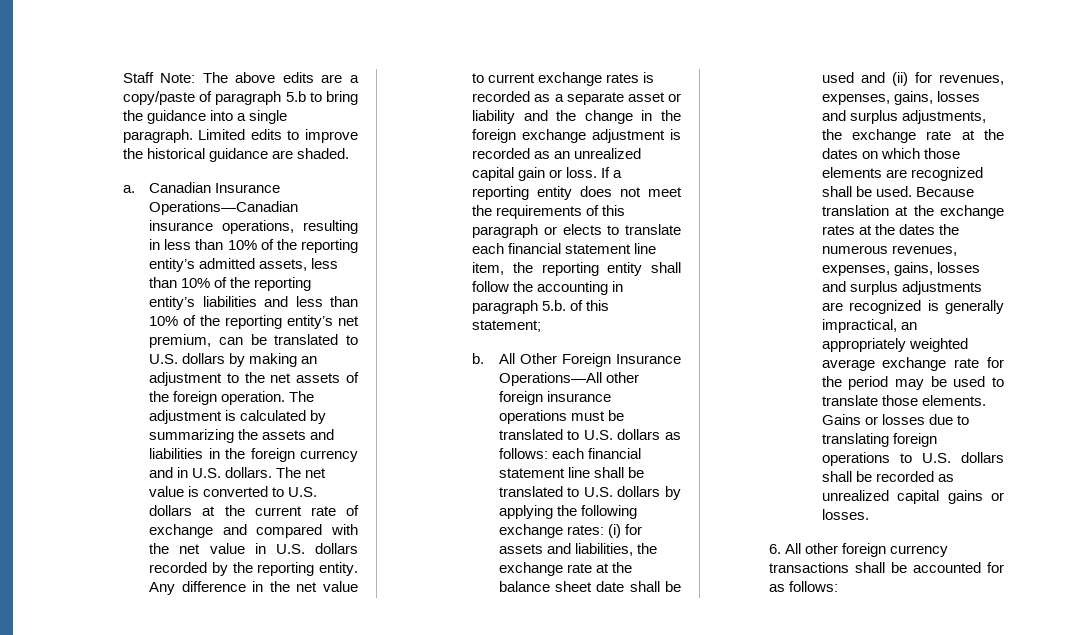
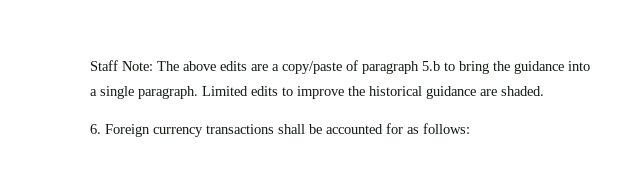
[122,182,281,193] [149,201,299,215] [149,220,358,234] [149,239,359,253] [149,258,339,272] [149,277,312,291] [149,296,358,310] [149,315,359,329] [149,334,358,348] [149,353,318,367] [149,372,359,386] [149,391,315,405] [149,410,327,424] [149,429,335,443] [149,448,359,462] [149,467,327,478] [149,486,318,497] [149,505,359,516] [149,524,358,538] [149,543,358,554] [149,562,359,576] [149,581,358,595] [472,72,655,86] [472,91,681,105] [472,110,681,124] [472,129,681,143] [472,148,642,159] [472,167,623,181] [472,186,682,200] [472,205,626,219] [472,224,681,238] [472,243,657,254] [472,262,681,276] [472,281,624,295] [472,300,610,314] [472,320,542,332] [472,353,681,367] [498,372,639,386] [498,391,611,405] [498,410,624,424] [498,429,681,440] [498,448,641,459] [498,467,644,478] [498,486,681,500] [498,505,637,519] [498,524,642,538] [498,543,657,556] [498,562,632,576] [498,581,681,592] [821,72,1004,86] [821,91,980,105] [821,110,986,124] [821,129,1004,143] [821,148,960,159] [821,167,983,181] [821,186,974,197] [821,205,1004,219] [821,224,959,235] [821,245,957,256] [821,262,980,276] [821,281,982,295] [821,300,1004,314] [821,319,917,333] [821,338,968,352] [821,357,1004,371] [821,376,1004,390] [821,395,986,406] [821,414,969,425] [821,433,937,447] [821,452,1004,466] [821,471,954,482] [821,490,1004,504] [821,509,869,520] [768,543,886,557] a. Canadian Insurance Operations—Canadian insurance operations, resulting in less than 10% of the reporting entity’s admitted assets, less than 10% of the reporting entity’s liabilities and less than 10% of the reporting entity’s net premium, can be translated to U.S. dollars by making an adjustment to the net assets of the foreign operation. The adjustment is calculated by summarizing the assets and liabilities in the foreign currency and in U.S. dollars. The net value is converted to U.S. dollars at the current rate of exchange and compared with the net value in U.S. dollars recorded by the reporting entity. Any difference in the net value to current exchange rates is recorded as a separate asset or liability and the change in the foreign exchange adjustment is recorded as an unrealized capital gain or loss. If a reporting entity does not meet the requirements of this paragraph or elects to translate each financial statement line item, the reporting entity shall follow the accounting in paragraph 5.b. of this statement; // b. All Other Foreign Insurance Operations—All other foreign insurance operations must be translated to U.S. dollars as follows: each financial statement line shall be translated to U.S. dollars by applying the following exchange rates: (i) for assets and liabilities, the exchange rate at the balance sheet date shall be used and (ii) for revenues, expenses, gains, losses and surplus adjustments, the exchange rate at the dates on which those elements are recognized shall be used. Because translation at the exchange rates at the dates the numerous revenues, expenses, gains, losses and surplus adjustments are recognized is generally impractical, an appropriately weighted average exchange rate for the period may be used to translate those elements. Gains or losses due to translating foreign operations to U.S. dollars shall be recorded as unrealized capital gains or losses. // 6. All other foreign -> [90,124,151,137] 6. Foreign

